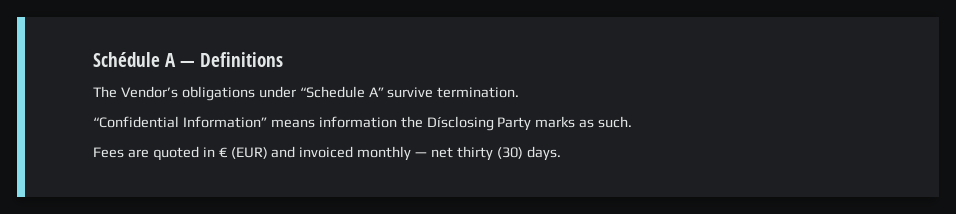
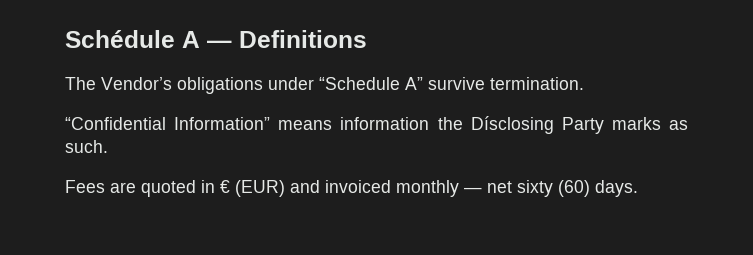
[457,146,523,161] thirty (30) -> [517,180,590,197] sixty (60)

